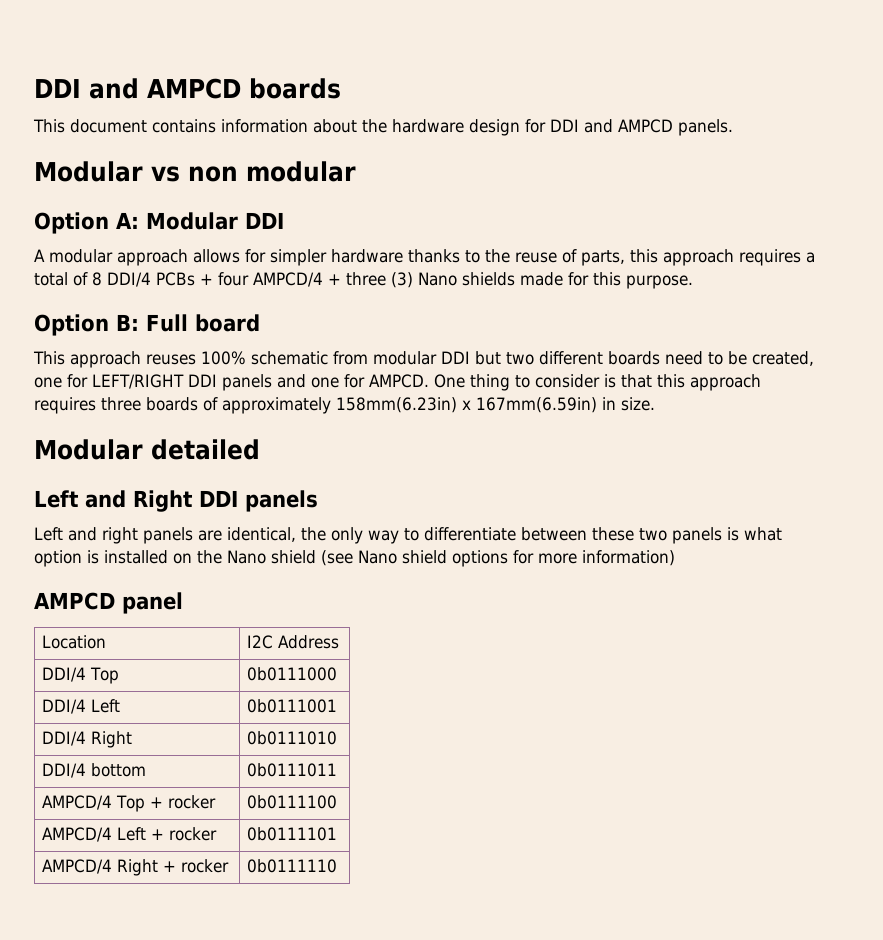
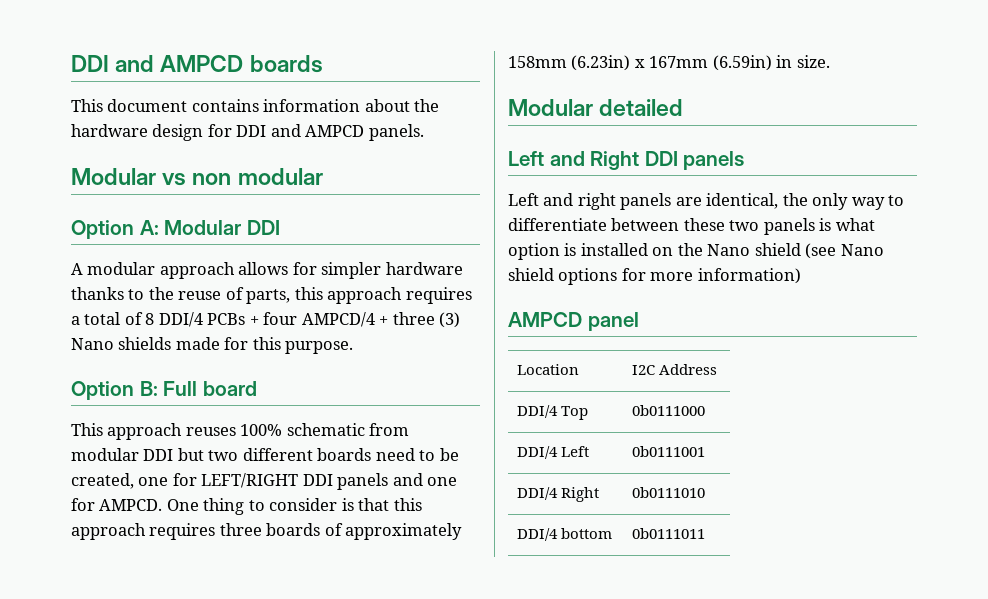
[336,397,597,413] 158mm(6.23in) x 167mm(6.59in) -> [508,55,772,71] 158mm (6.23in) x 167mm (6.59in)
[42,795,217,812] [247,795,338,809] [42,827,218,842] [247,827,338,841] [42,859,230,876] [247,859,338,873] // AMPCD/4 Top + rocker | 0b0111100 // AMPCD/4 Left + rocker | 0b0111101 // AMPCD/4 Right + rocker | 0b0111110 -> (706, 533) none

